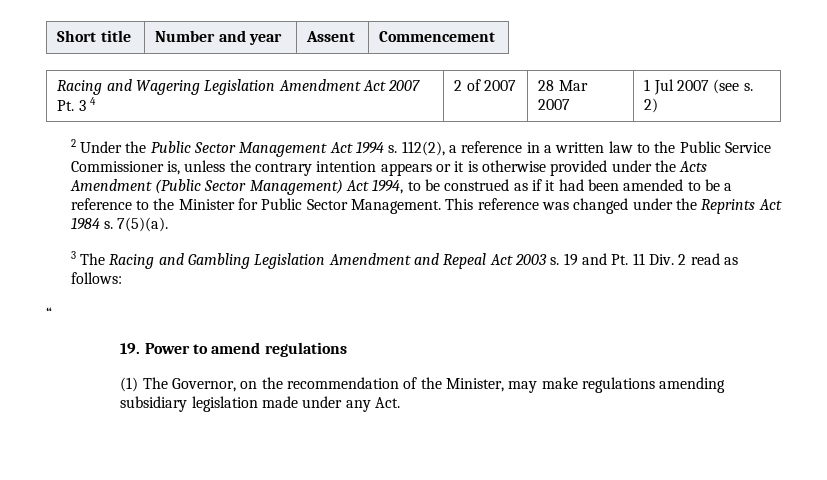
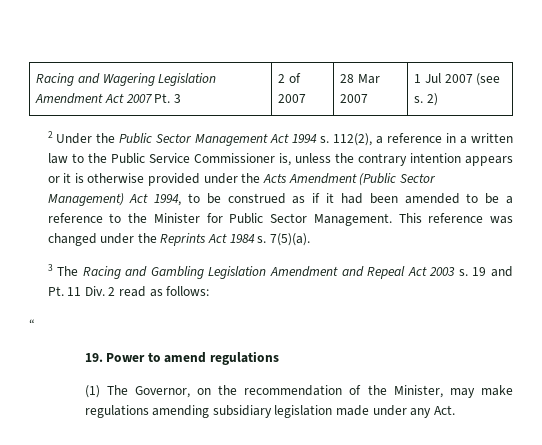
[57,30,131,42] [155,30,283,45] [306,31,356,42] [379,31,496,42] Short title | Number and year | Assent | Commencement // -> (36, 79) none
[90,97,97,105] 4 -> (181, 98) none

